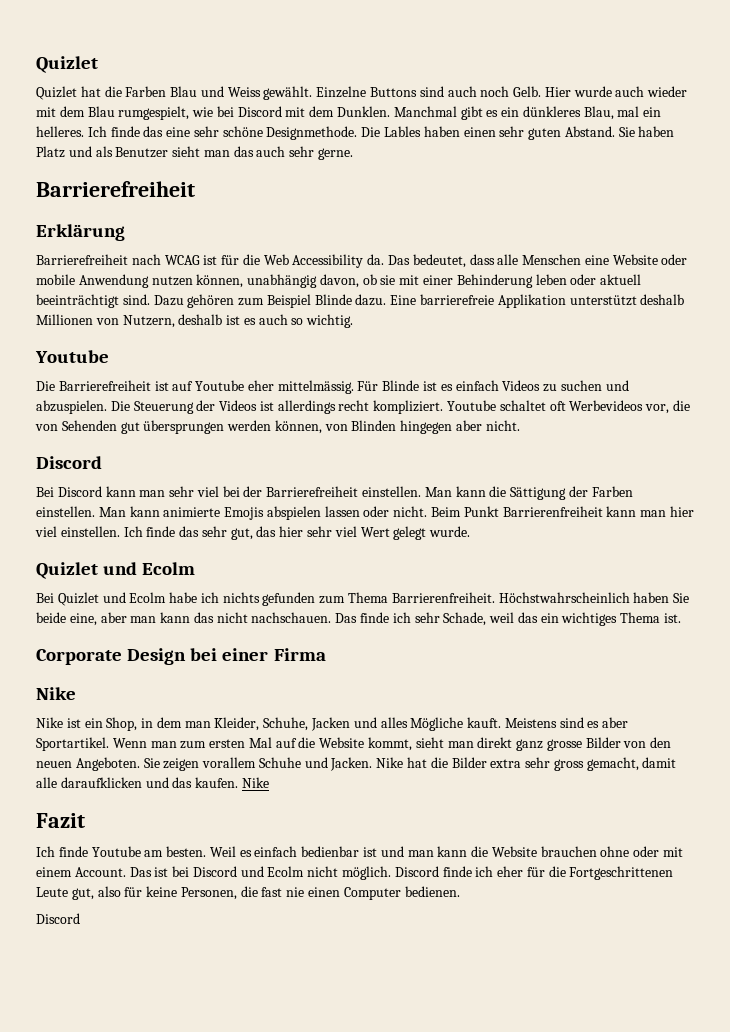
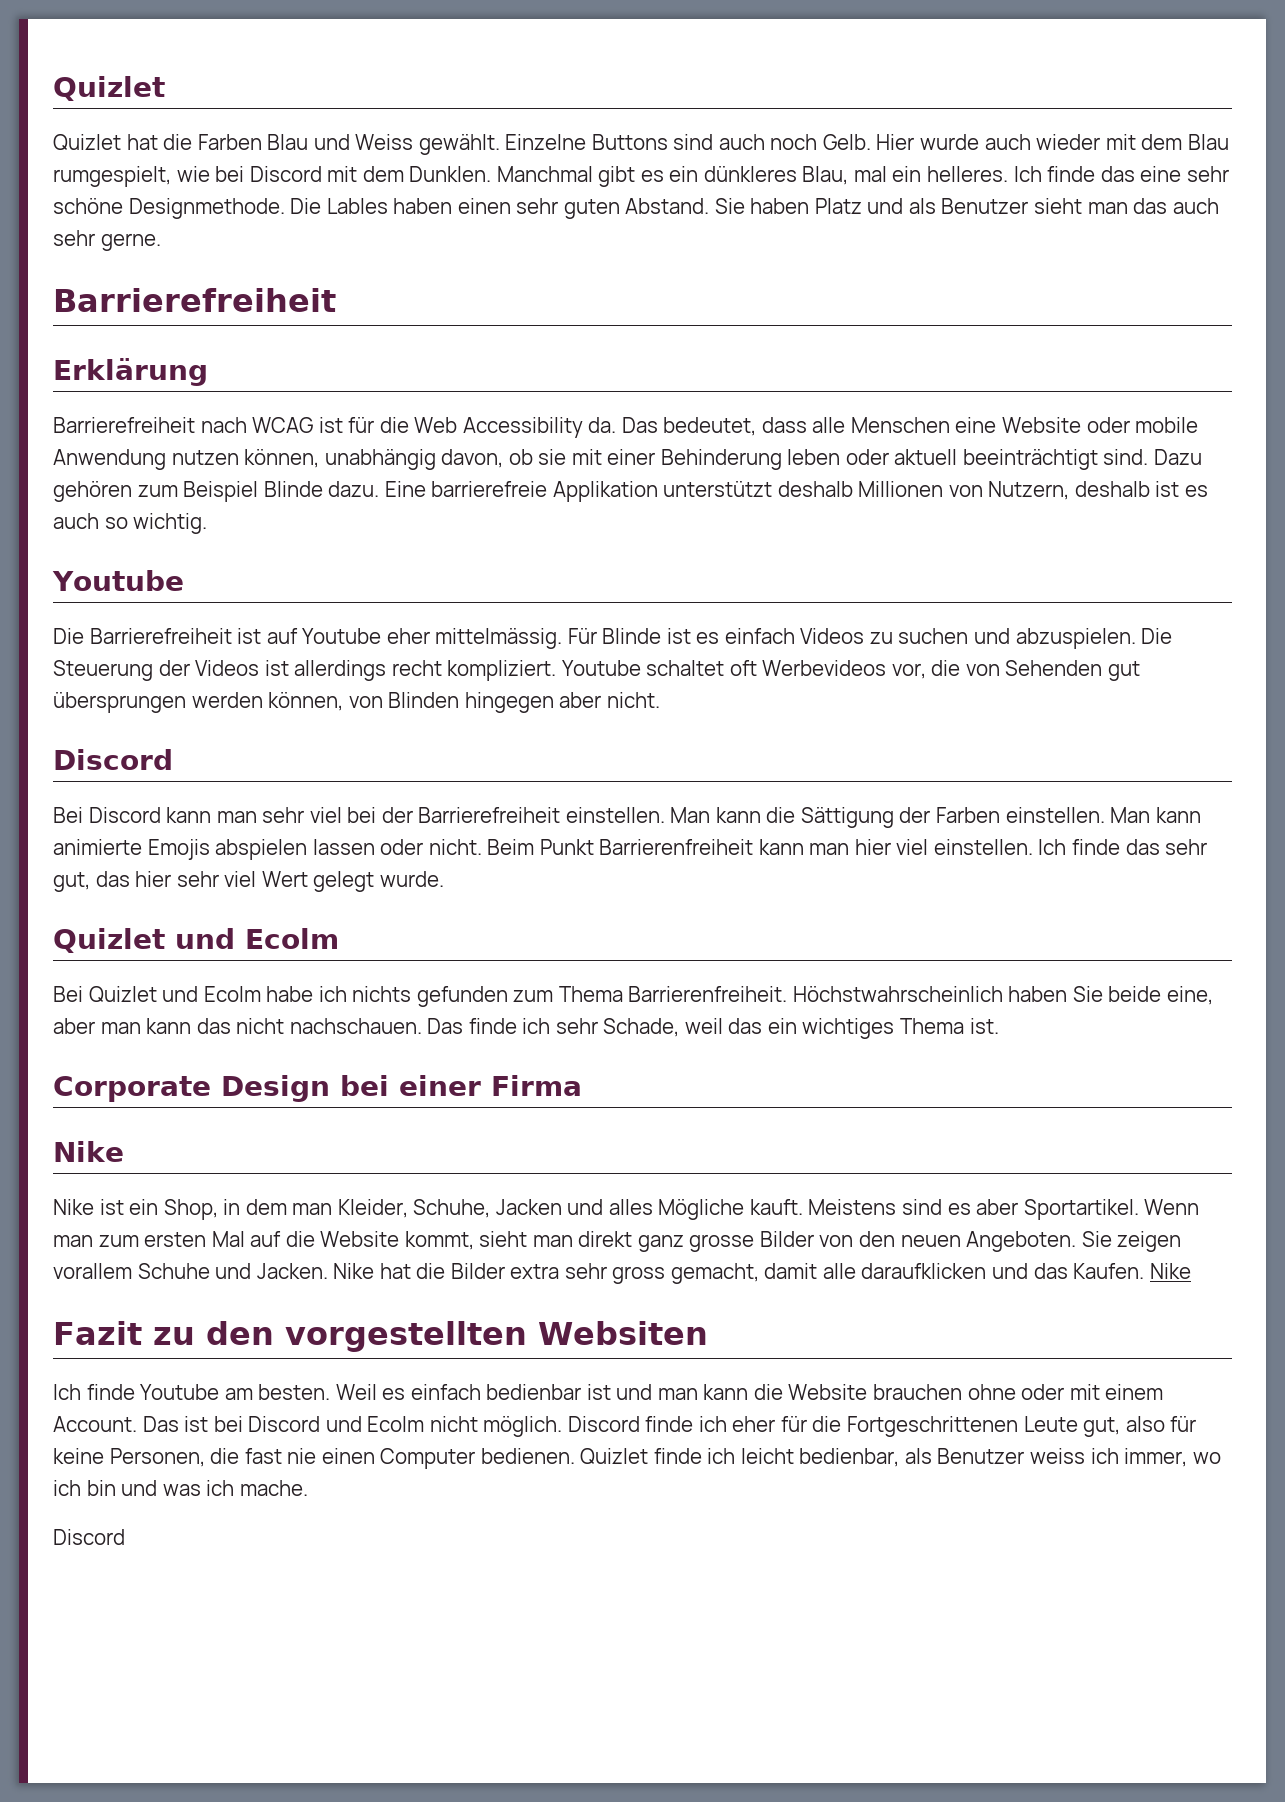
[195,777,239,788] kaufen. -> [1073,1263,1145,1279] Kaufen.
(85, 820) none -> [152,1321,708,1352] zu den vorgestellten Websiten
(460, 891) none -> [580,1448,1221,1467] [53,1480,308,1496] Quizlet finde ich leicht bedienbar, als Benutzer weiss ich immer, wo ich bin und was ich mache.

